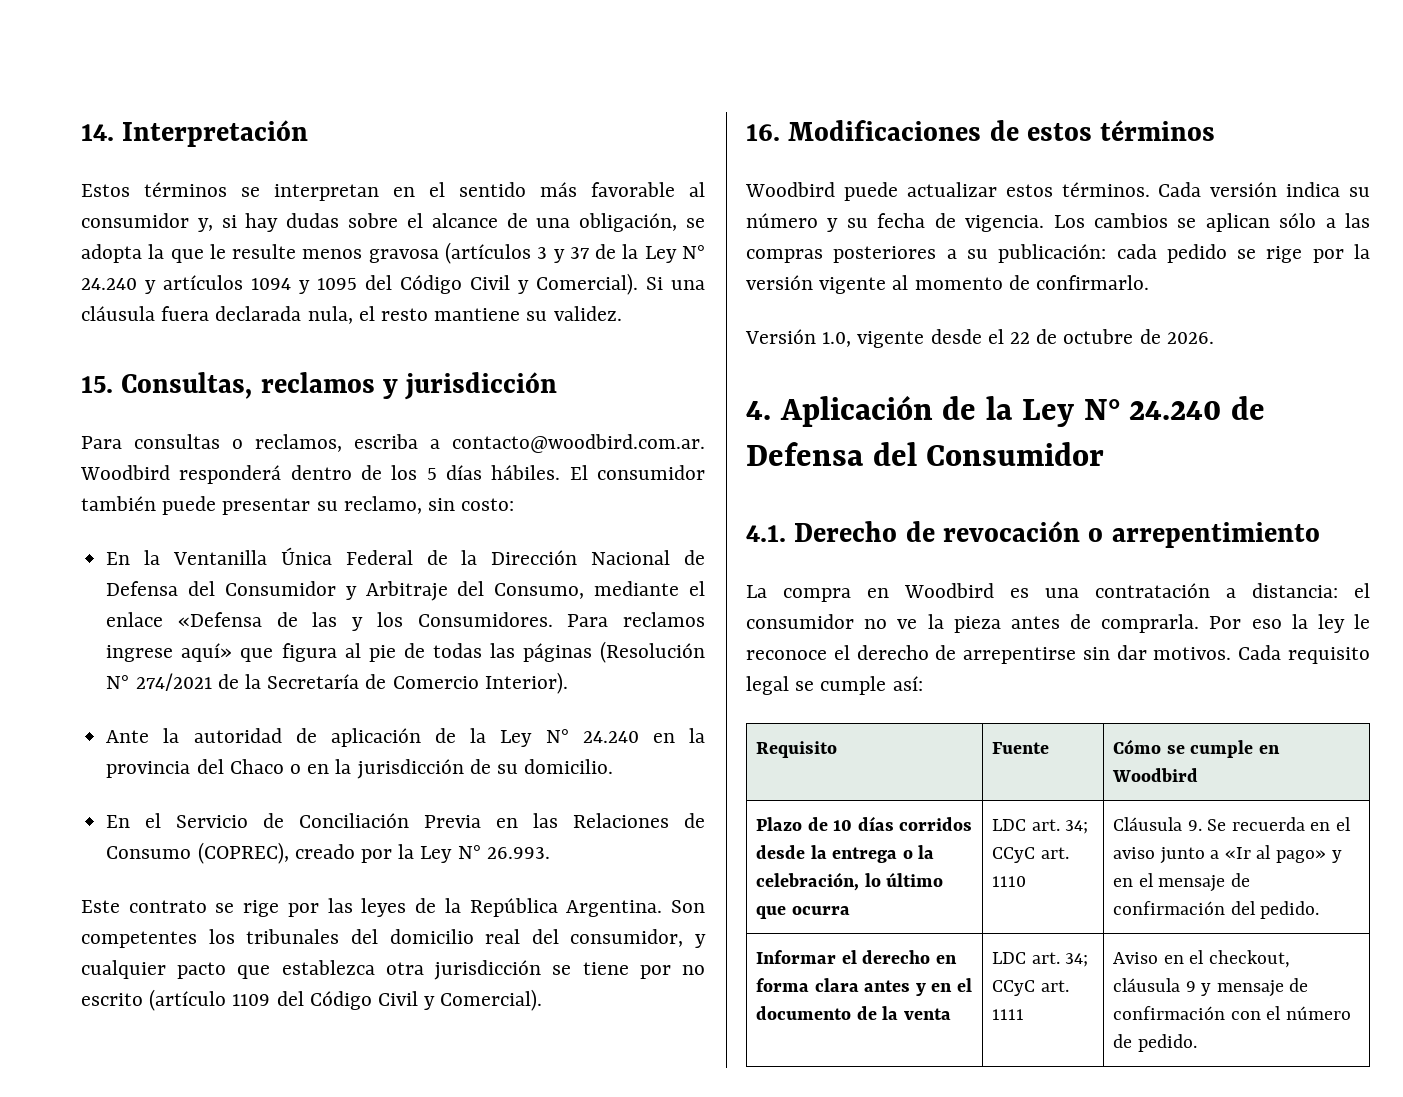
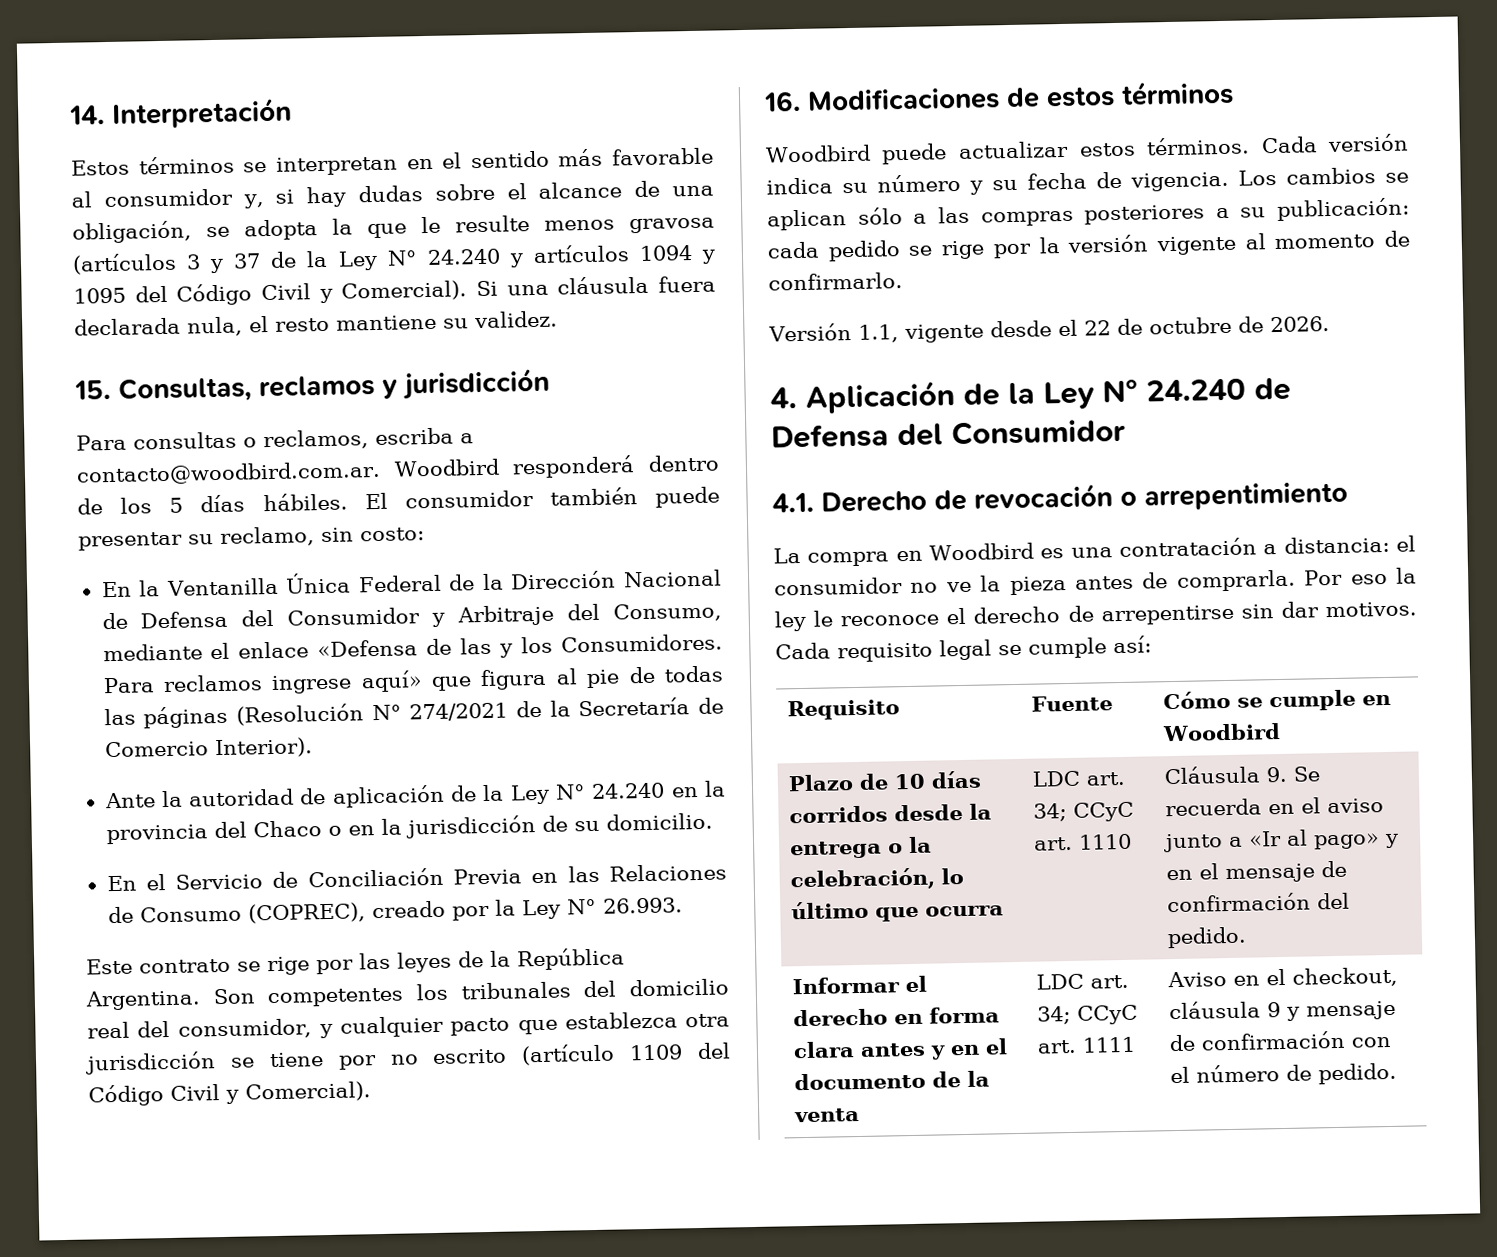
[822,332,852,347] 1.0, -> [857,324,899,343] 1.1,

